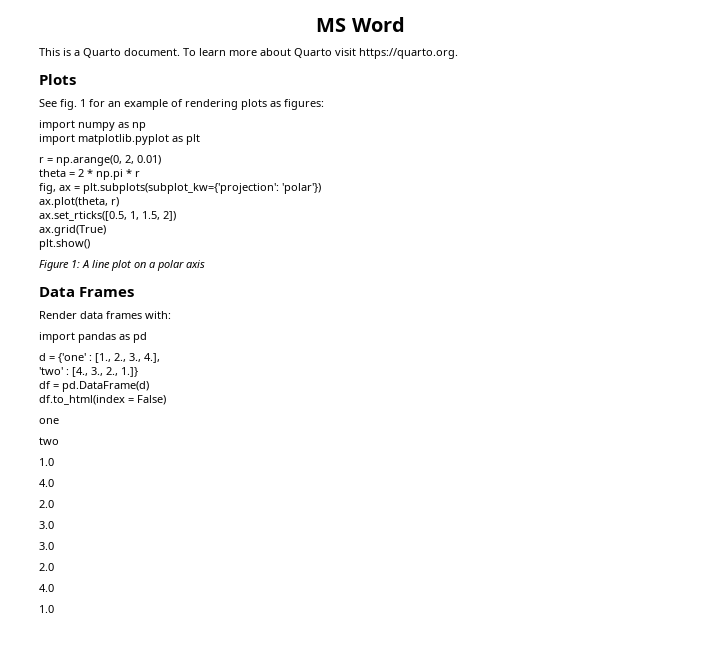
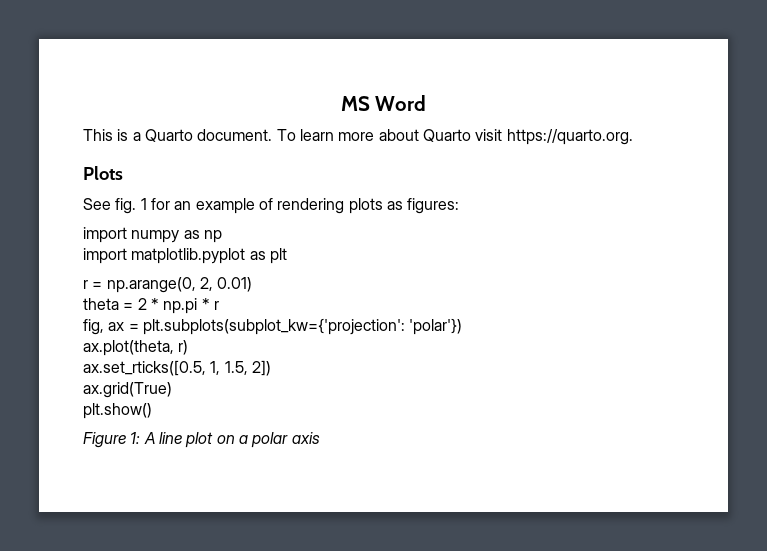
[39,287,135,297] [39,311,171,319] [39,332,147,343] [39,353,160,363] [39,367,138,377] [39,381,149,392] [39,395,166,405] [39,418,59,424] [39,437,59,445] [39,458,54,466] [39,479,54,487] [39,500,54,508] [39,521,54,529] [39,542,54,550] [39,563,54,571] [39,584,54,592] [39,605,54,613] // Data Frames // Render data frames with: // import pandas as pd // d = {'one' : [1., 2., 3., 4.], // 'two' : [4., 3., 2., 1.]} // df = pd.DataFrame(d) // df.to_html(index = False) // one // two // 1.0 // 4.0 // 2.0 // 3.0 // 3.0 // 2.0 // 4.0 // 1.0 -> (320, 438) none

